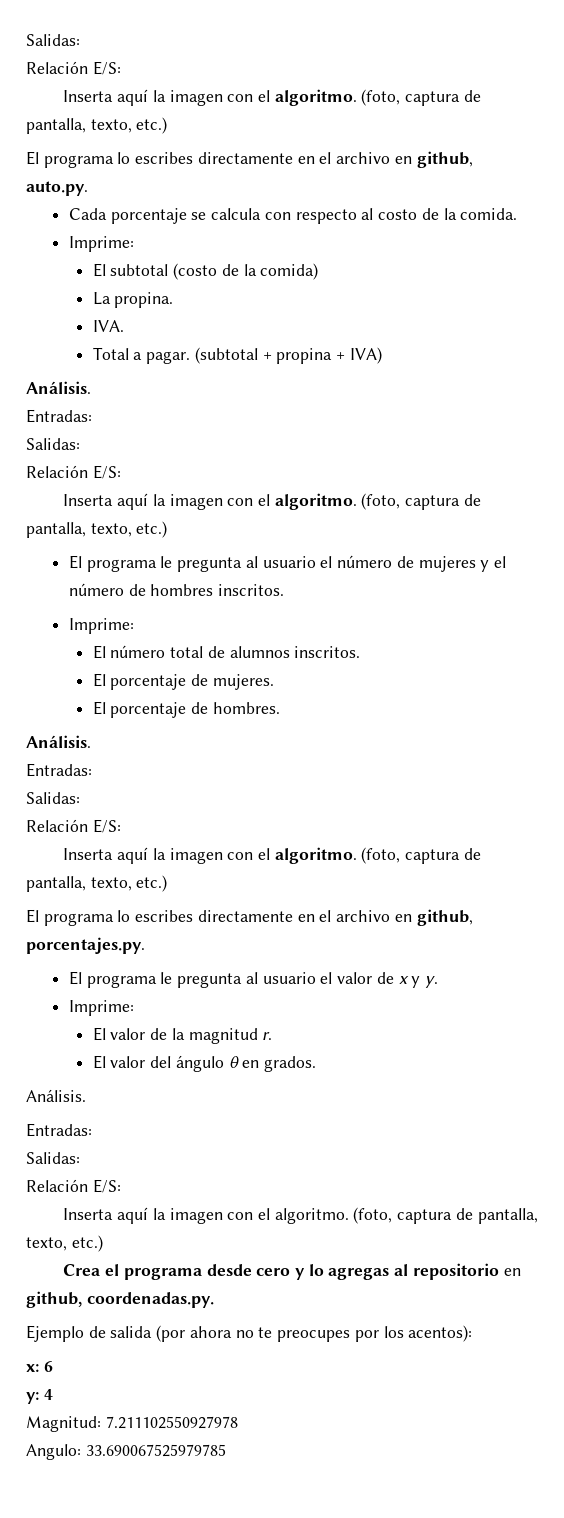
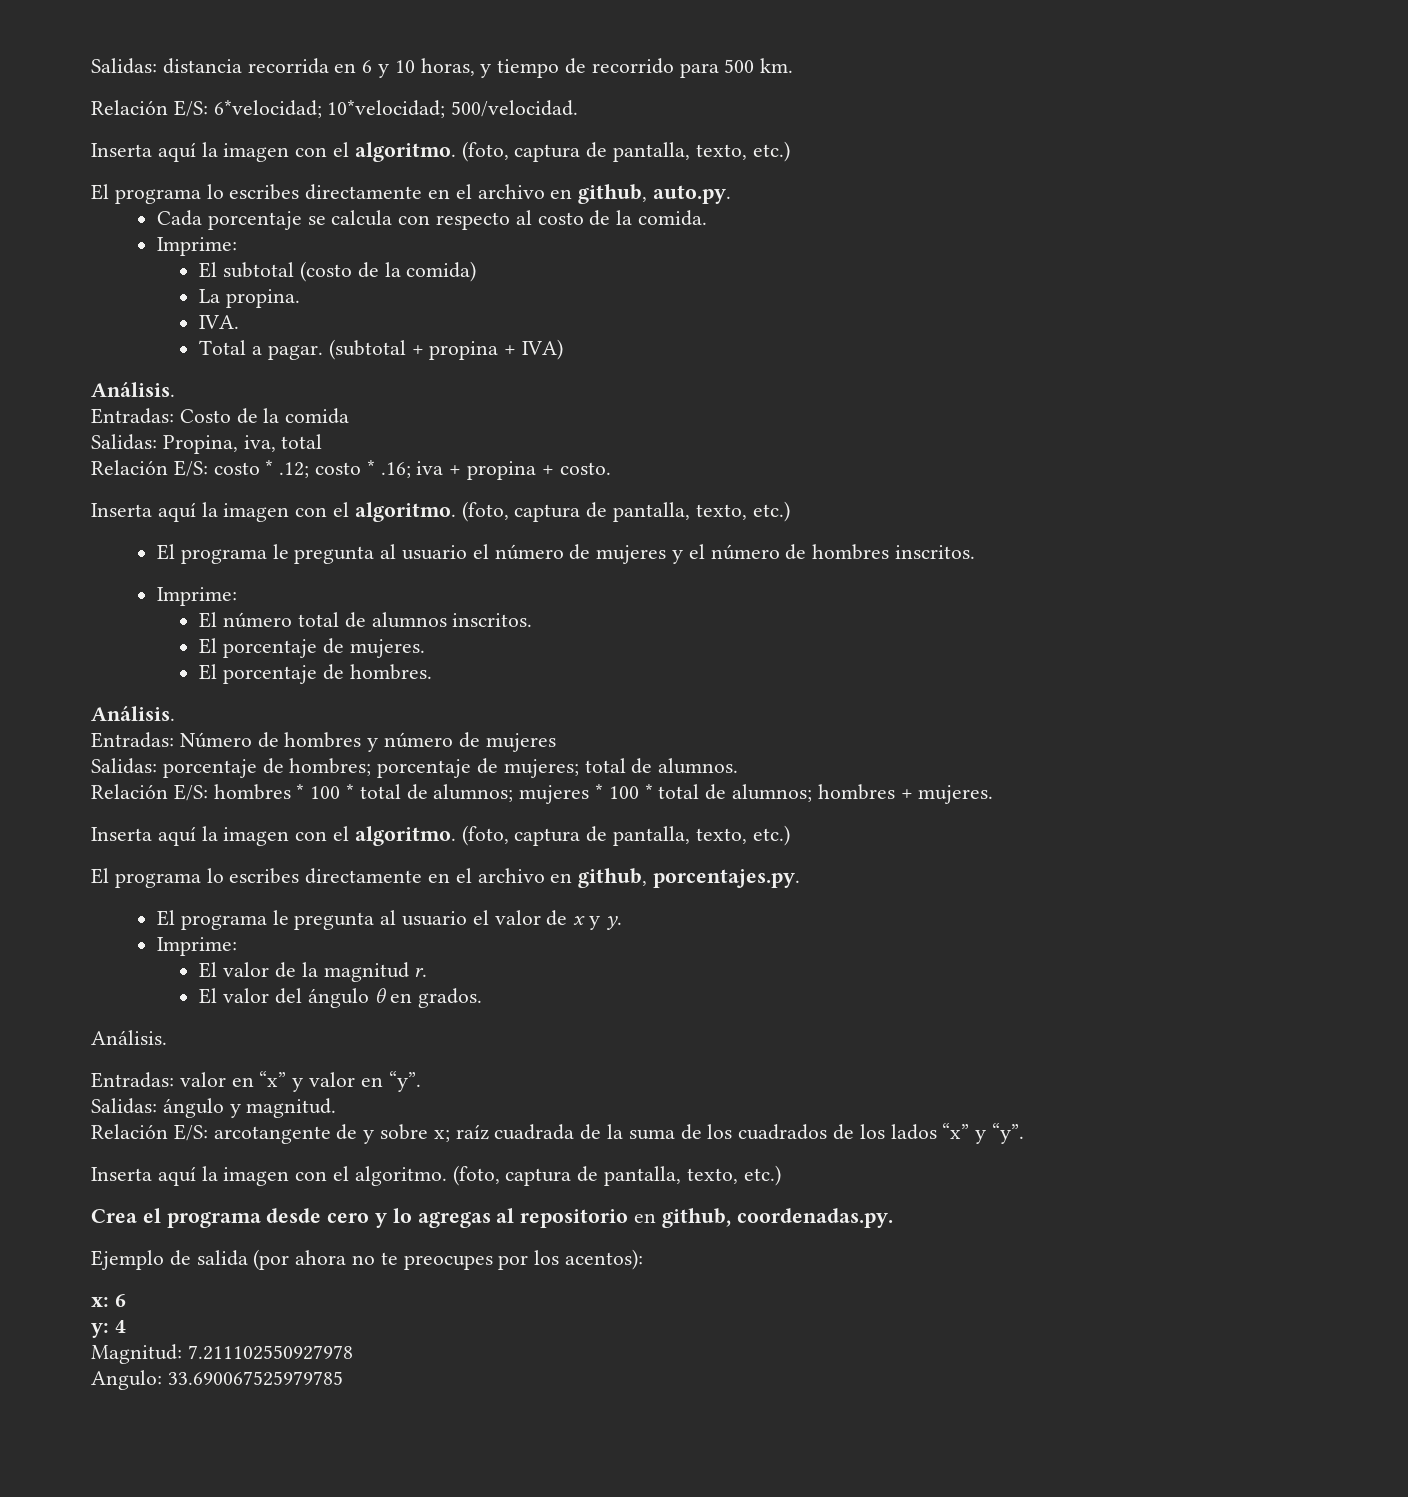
[26,34,80,46] [26,61,121,75] Salidas: // Relación E/S: -> [91,58,794,78] [91,100,579,118] Salidas: distancia recorrida en 6 y 10 horas, y tiempo de recorrido para 500 km. // Relación E/S: 6*velocidad; 10*velocidad; 500/velocidad.
[26,438,80,450] [26,465,121,479] // Salidas: // Relación E/S: -> [179,408,350,424] [91,434,323,454] [91,460,611,480] Costo de la comida // Salidas: Propina, iva, total // Relación E/S: costo * .12; costo * .16; iva + propina + costo.
[26,792,80,804] [26,819,121,833] // Salidas: // Relación E/S: -> [179,732,556,752] [91,758,739,778] [91,784,994,804] Número de hombres y número de mujeres // Salidas: porcentaje de hombres; porcentaje de mujeres; total de alumnos. // Relación E/S: hombres * 100 * total de alumnos; mujeres * 100 * total de alumnos; hombres + mujeres.
[26,1152,80,1164] [26,1179,121,1193] // Salidas: // Relación E/S: -> [179,1071,421,1092] [91,1098,337,1118] [91,1123,1025,1144] valor en “x” y valor en “y”. // Salidas: ángulo y magnitud. // Relación E/S: arcotangente de y sobre x; raíz cuadrada de la suma de los cuadrados de los lados “x” y “y”.

